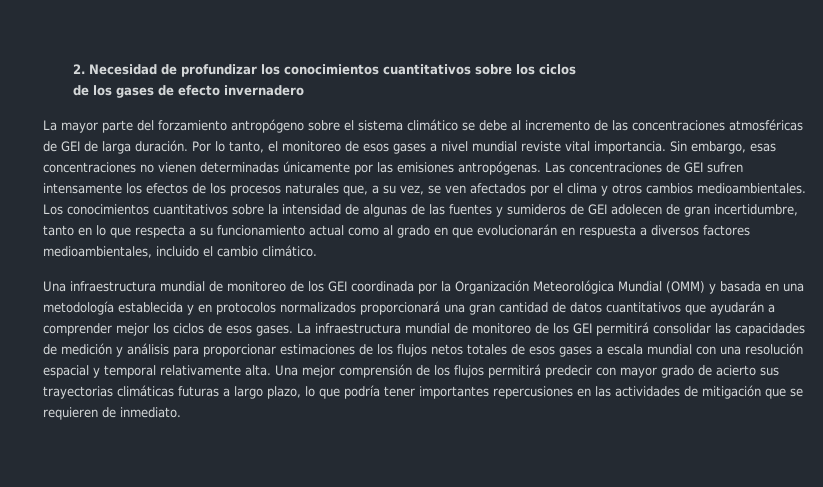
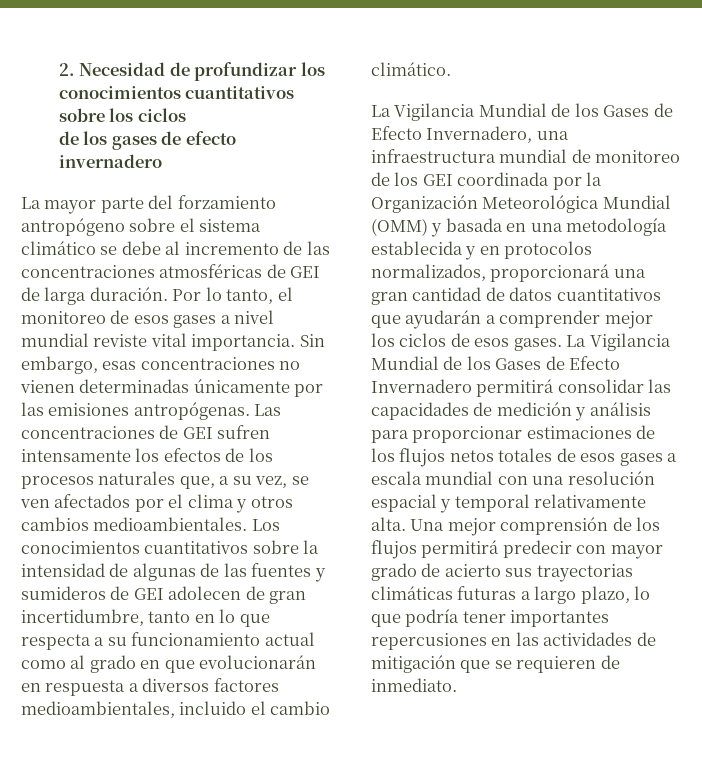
[43,281,66,292] Una -> [371,103,673,121] [371,126,569,143] La Vigilancia Mundial de los Gases de Efecto Invernadero, una
[280,302,356,313] normalizados -> [371,264,486,281] normalizados,
[315,323,592,334] infraestructura mundial de monitoreo de los GEI -> [589,333,671,351] [371,356,621,370] [371,379,472,393] Vigilancia Mundial de los Gases de Efecto Invernadero

